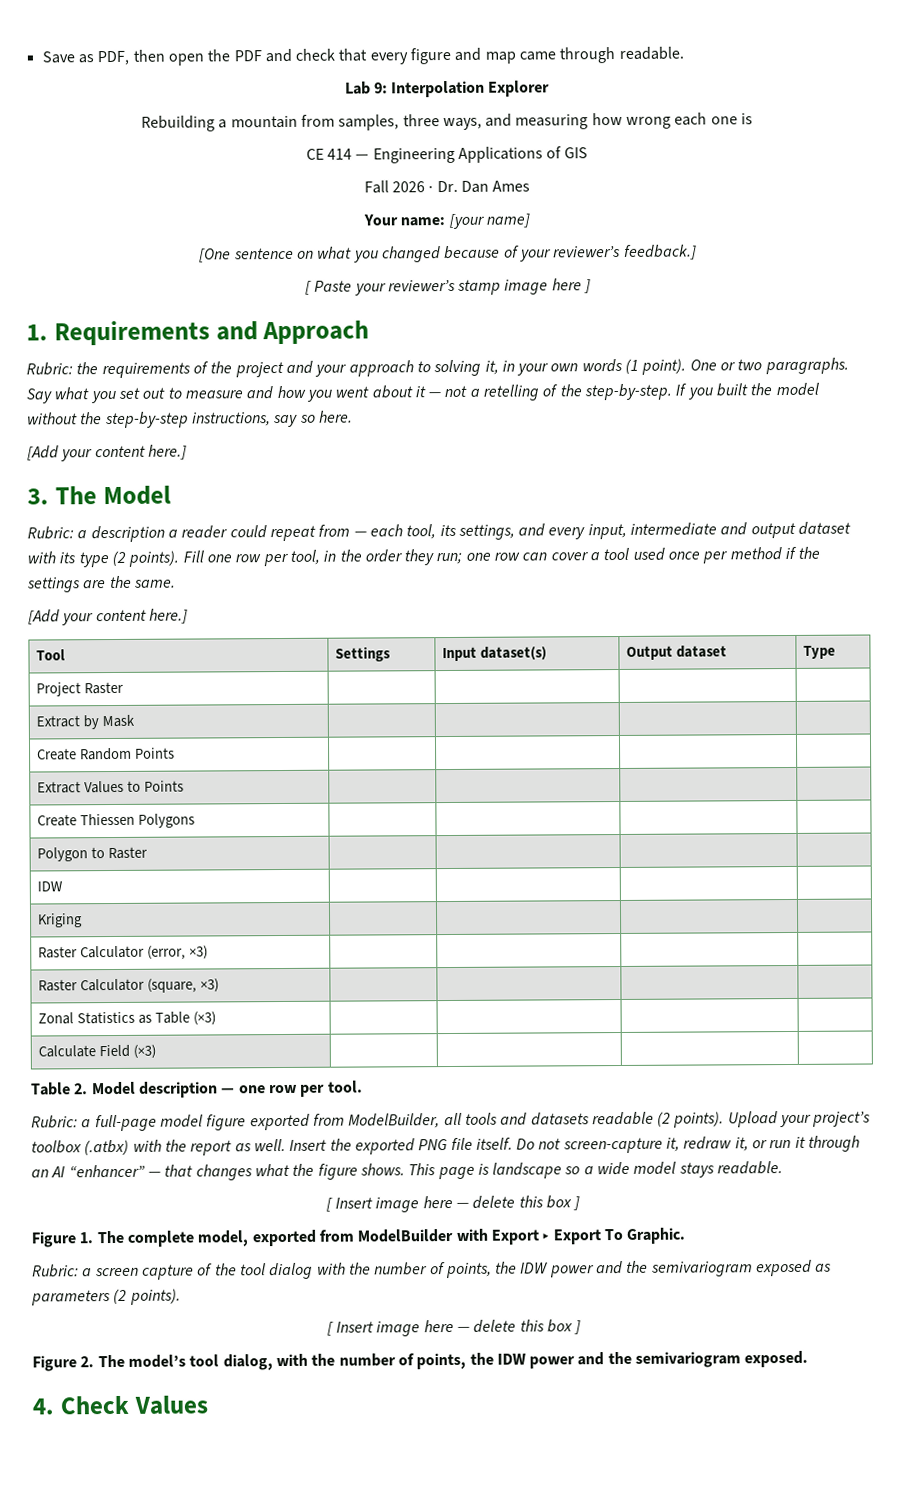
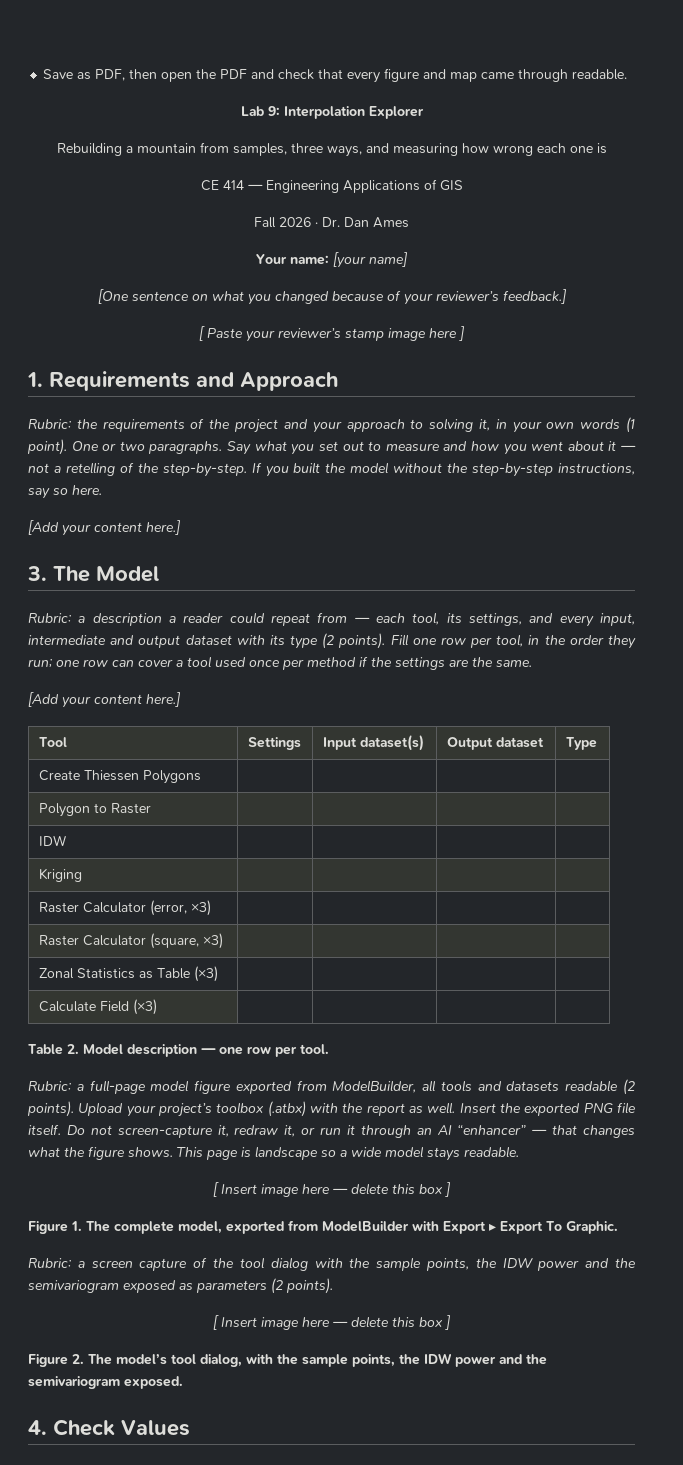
[36,681,125,697] [36,714,136,730] [37,747,176,761] [37,780,185,794] // Project Raster | | | | // Extract by Mask | | | | // Create Random Points | | | | // Extract Values to Points | | | | -> (597, 743) none
[374,1262,446,1276] number of -> [376,1257,422,1271] sample
[338,1353,414,1367] number of -> [302,1354,348,1367] sample

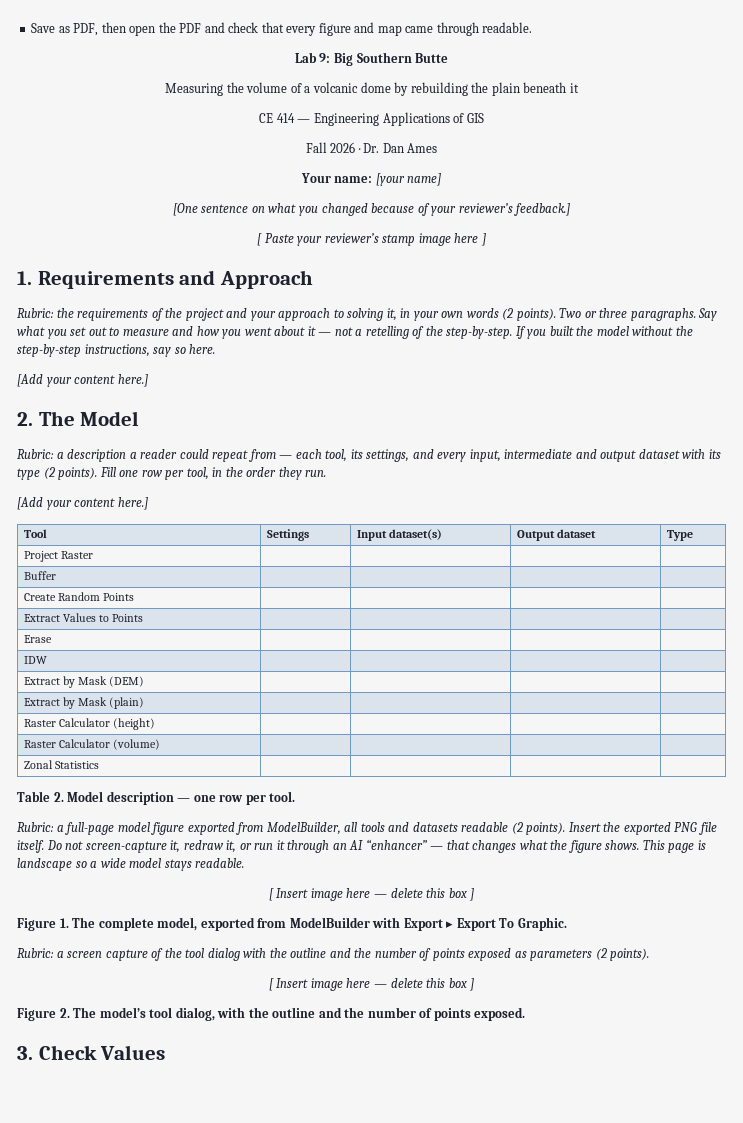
[283,106,424,119] [56,142,607,157] Interpolation Explorer // Rebuilding a mountain from samples, three ways, and measuring how wrong each one is -> [334,52,449,66] [165,82,579,96] Big Southern Butte // Measuring the volume of a volcanic dome by rebuilding the plain beneath it
[626,417,635,433] [27,439,145,455] (1 point). One or two -> [502,308,628,321] (2 points). Two or three
[27,566,47,581] 3. -> [17,412,33,426] 2.
[28,656,532,670] run; one row can cover a tool used once per method if the settings are the same. -> [305,470,327,477] run.
[38,770,201,784] [38,803,151,817] [38,835,66,846] [38,868,82,882] [38,900,211,916] [38,933,223,949] Create Thiessen Polygons | | | | // Polygon to Raster | | | | // IDW | | | | // Kriging | | | | // Raster Calculator (error, ×3) | | | | // Raster Calculator (square, ×3) -> [23,551,93,562] [23,571,56,580] [23,592,135,601] [23,613,144,622] [23,635,52,643] [23,656,47,664] [23,676,145,688] [23,697,145,709] [23,718,156,730] [23,739,161,750] Project Raster | | | | // Buffer | | | | // Create Random Points | | | | // Extract Values to Points | | | | // Erase | | | | // IDW | | | | // Extract by Mask (DEM) | | | | // Extract by Mask (plain) | | | | // Raster Calculator (height) | | | | // Raster Calculator (volume)
[138,966,218,982] [38,999,157,1015] as Table (×3) | | | | // Calculate Field (×3) -> (99, 765) none
[78,1101,456,1117] Upload your project’s toolbox (.atbx) with the report as well. -> (566, 828) none
[376,1257,636,1271] [28,1280,119,1293] sample points, the IDW power and the semivariogram -> [290,948,465,961] outline and the number of points
[302,1353,547,1367] [28,1376,120,1389] sample points, the IDW power and the semivariogram -> [272,1007,471,1021] outline and the number of points
[28,1420,47,1435] 4. -> [17,1046,33,1060] 3.

